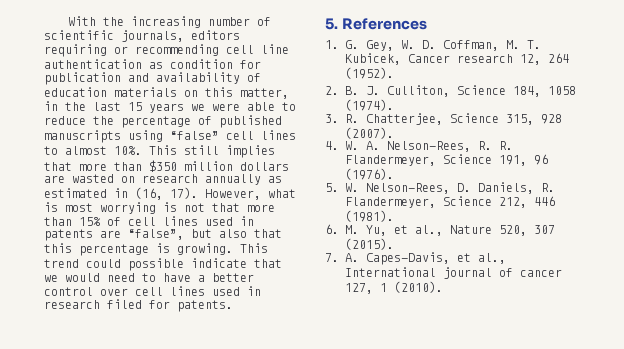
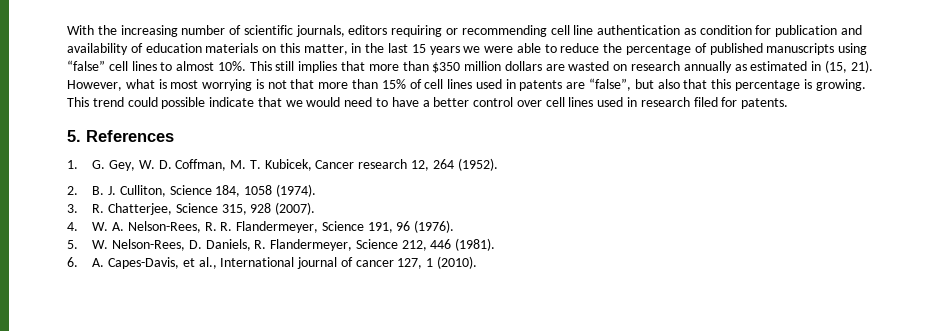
[135,187,198,200] (16, 17). -> [824,60,873,73] (15, 21).
[344,225,555,236] [344,238,394,250] [325,253,339,262] M. Yu, et al., Nature 520, 307 (2015). // 7. -> (78, 262) none

